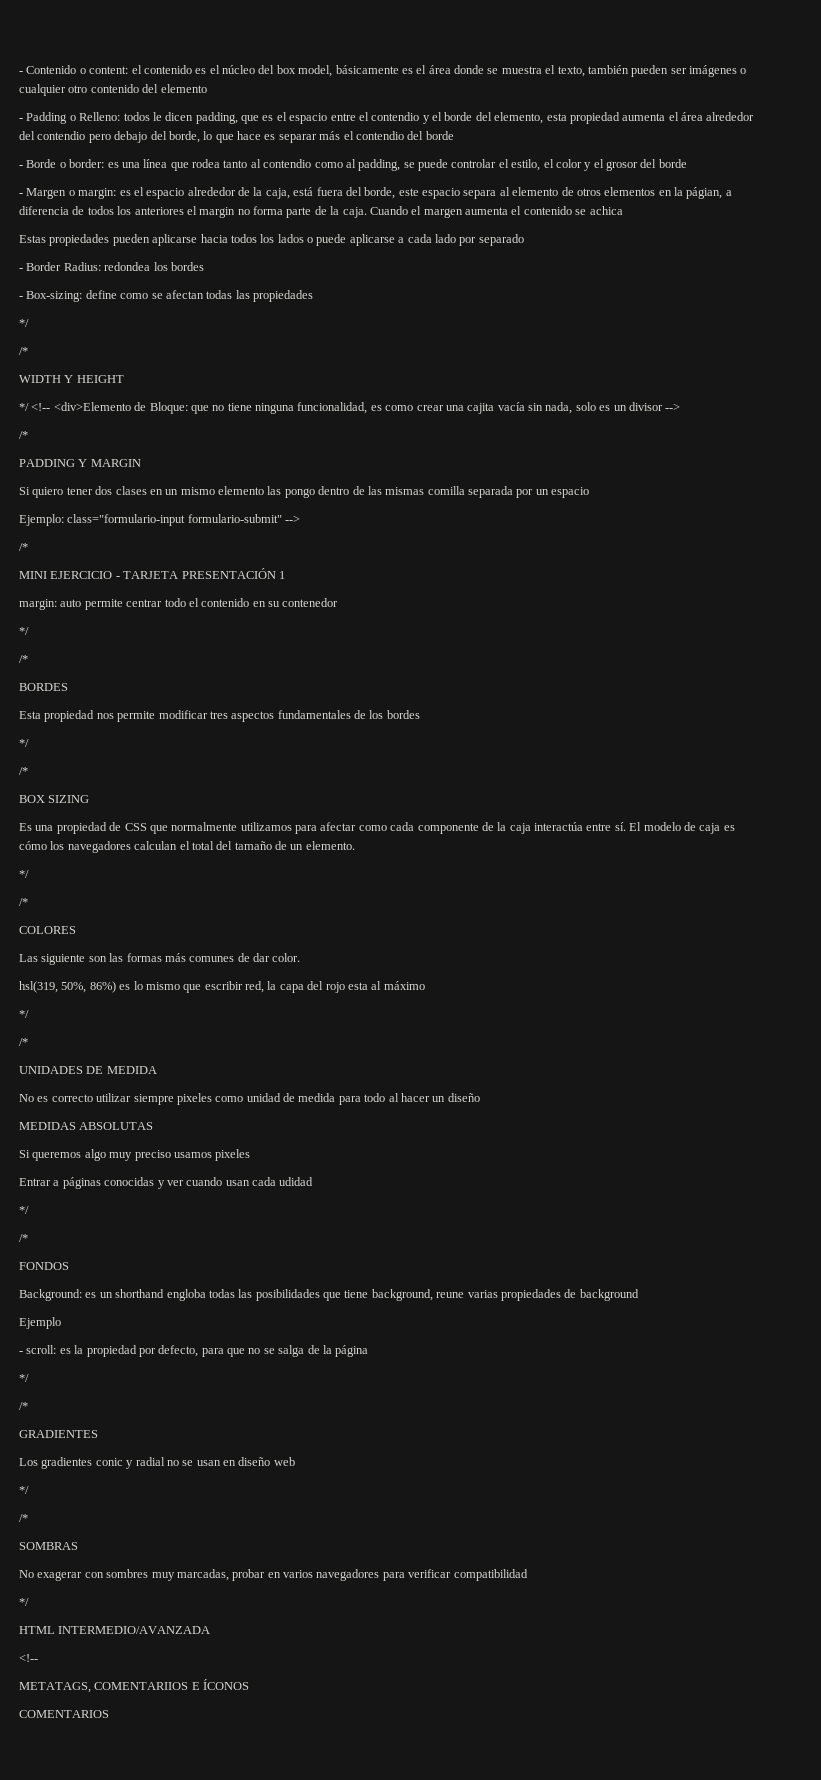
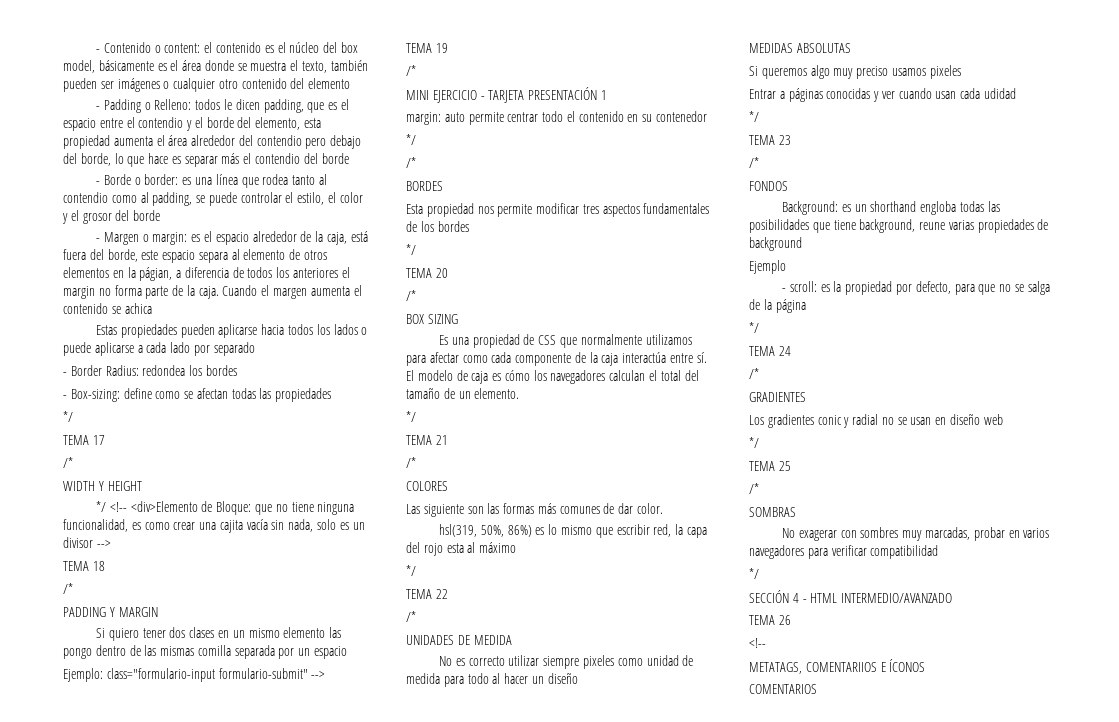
(29, 323) none -> [63,435,105,445] // TEMA 17
(681, 407) none -> [63,561,105,571] // TEMA 18
(301, 519) none -> [406,43,448,53] // TEMA 19
(29, 743) none -> [406,268,448,278] // TEMA 20
(29, 874) none -> [406,435,448,445] // TEMA 21
(29, 1014) none -> [406,589,448,599] // TEMA 22
(29, 1210) none -> [749,135,791,145] // TEMA 23
(29, 1378) none -> [749,346,791,356] // TEMA 24
(29, 1490) none -> [749,461,791,471] // TEMA 25
[19,1626,211,1634] HTML INTERMEDIO/AVANZADA -> [749,590,953,603] [749,615,791,625] SECCIÓN 4 - HTML INTERMEDIO/AVANZADO // TEMA 26

